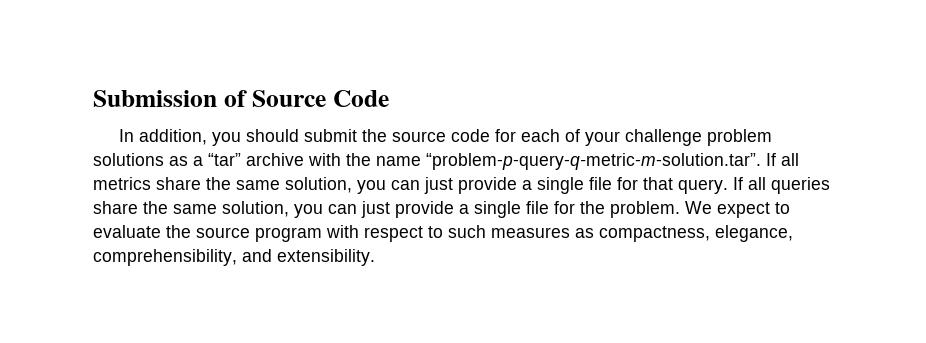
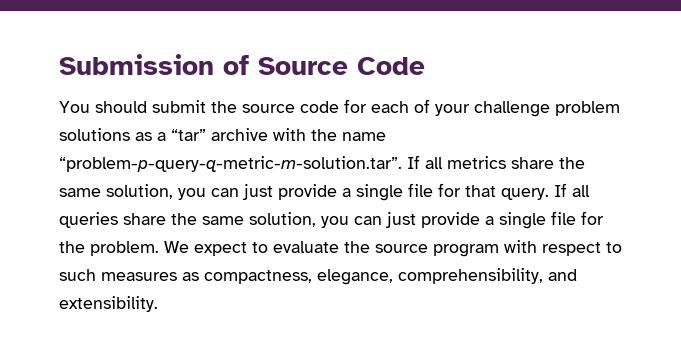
[119,129,242,146] In addition, you -> [59,101,90,113] You

